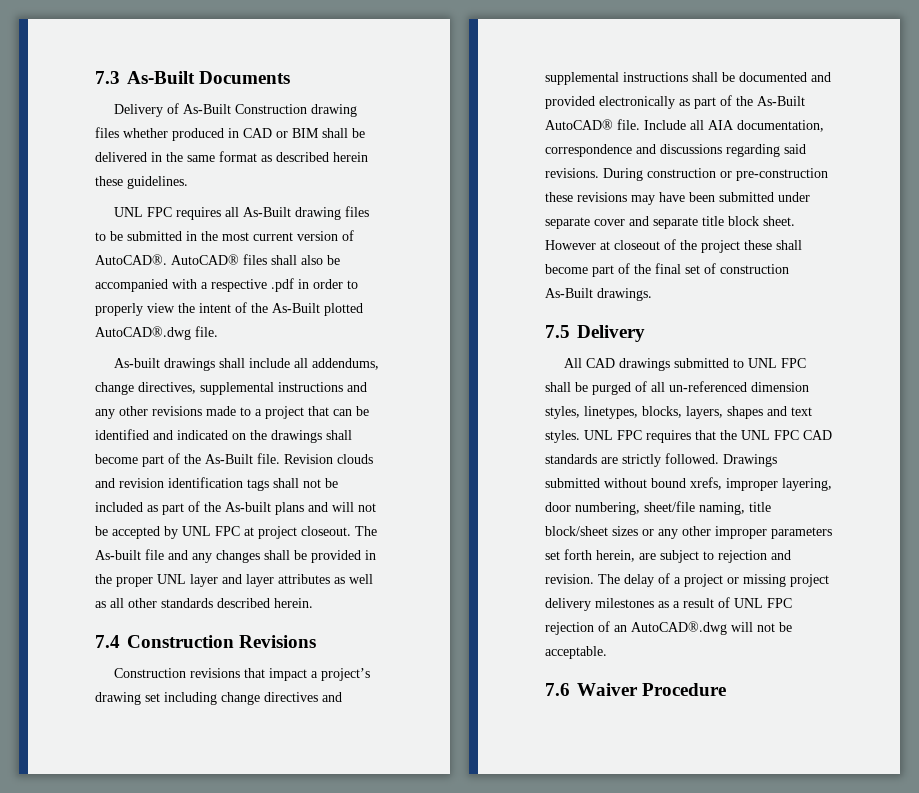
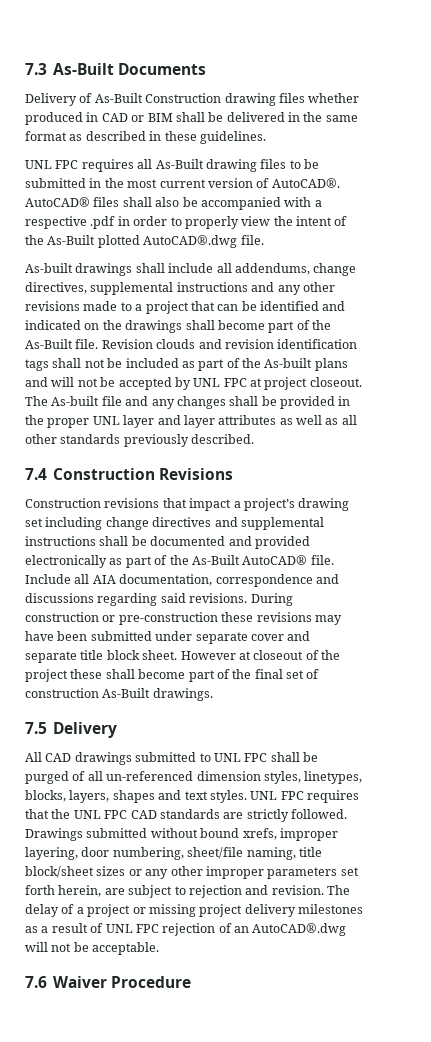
[333,152,368,162] herein -> [149,131,162,141] in
[217,598,313,608] described herein. -> [123,434,255,447] previously described.

